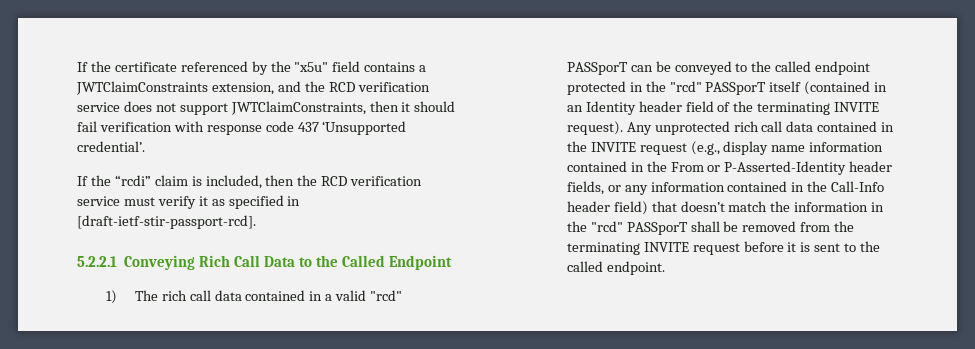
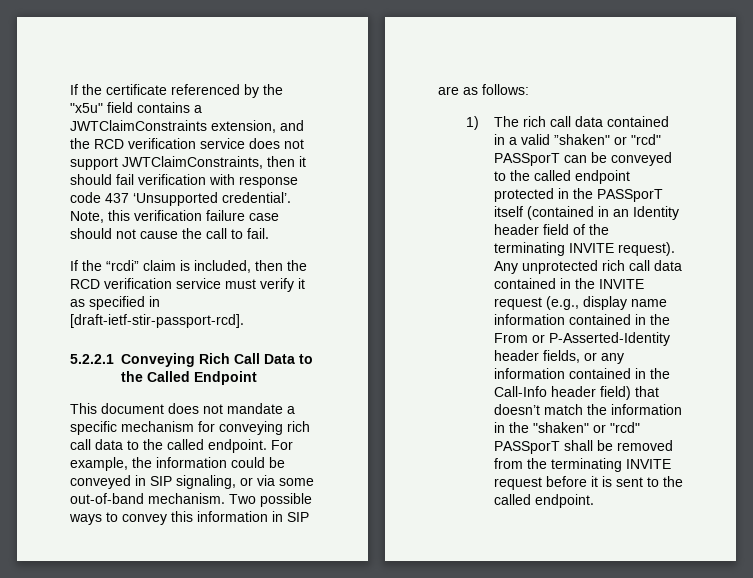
(145, 146) none -> [70,210,279,223] [70,228,269,239] Note, this verification failure case should not cause the call to fail.
(452, 262) none -> [70,403,295,414] [70,421,310,435] [70,439,293,453] [70,457,285,471] [70,475,314,489] [70,493,312,507] [69,511,309,525] [438,84,529,95] // This document does not mandate a specific mechanism for conveying rich call data to the called endpoint. For example, the information could be conveyed in SIP signaling, or via some out-of-band mechanism. Two possible ways to convey this information in SIP are as follows:
(367, 295) none -> [553,134,627,145] ”shaken" or
[669,81,702,92] "rcd" -> (593, 193) none
(587, 226) none -> [532,422,606,433] "shaken" or

